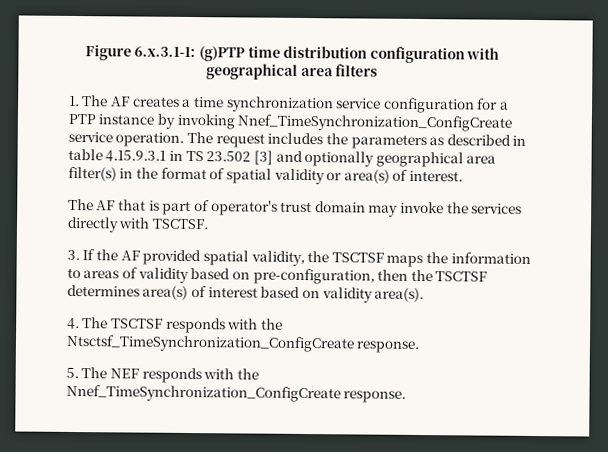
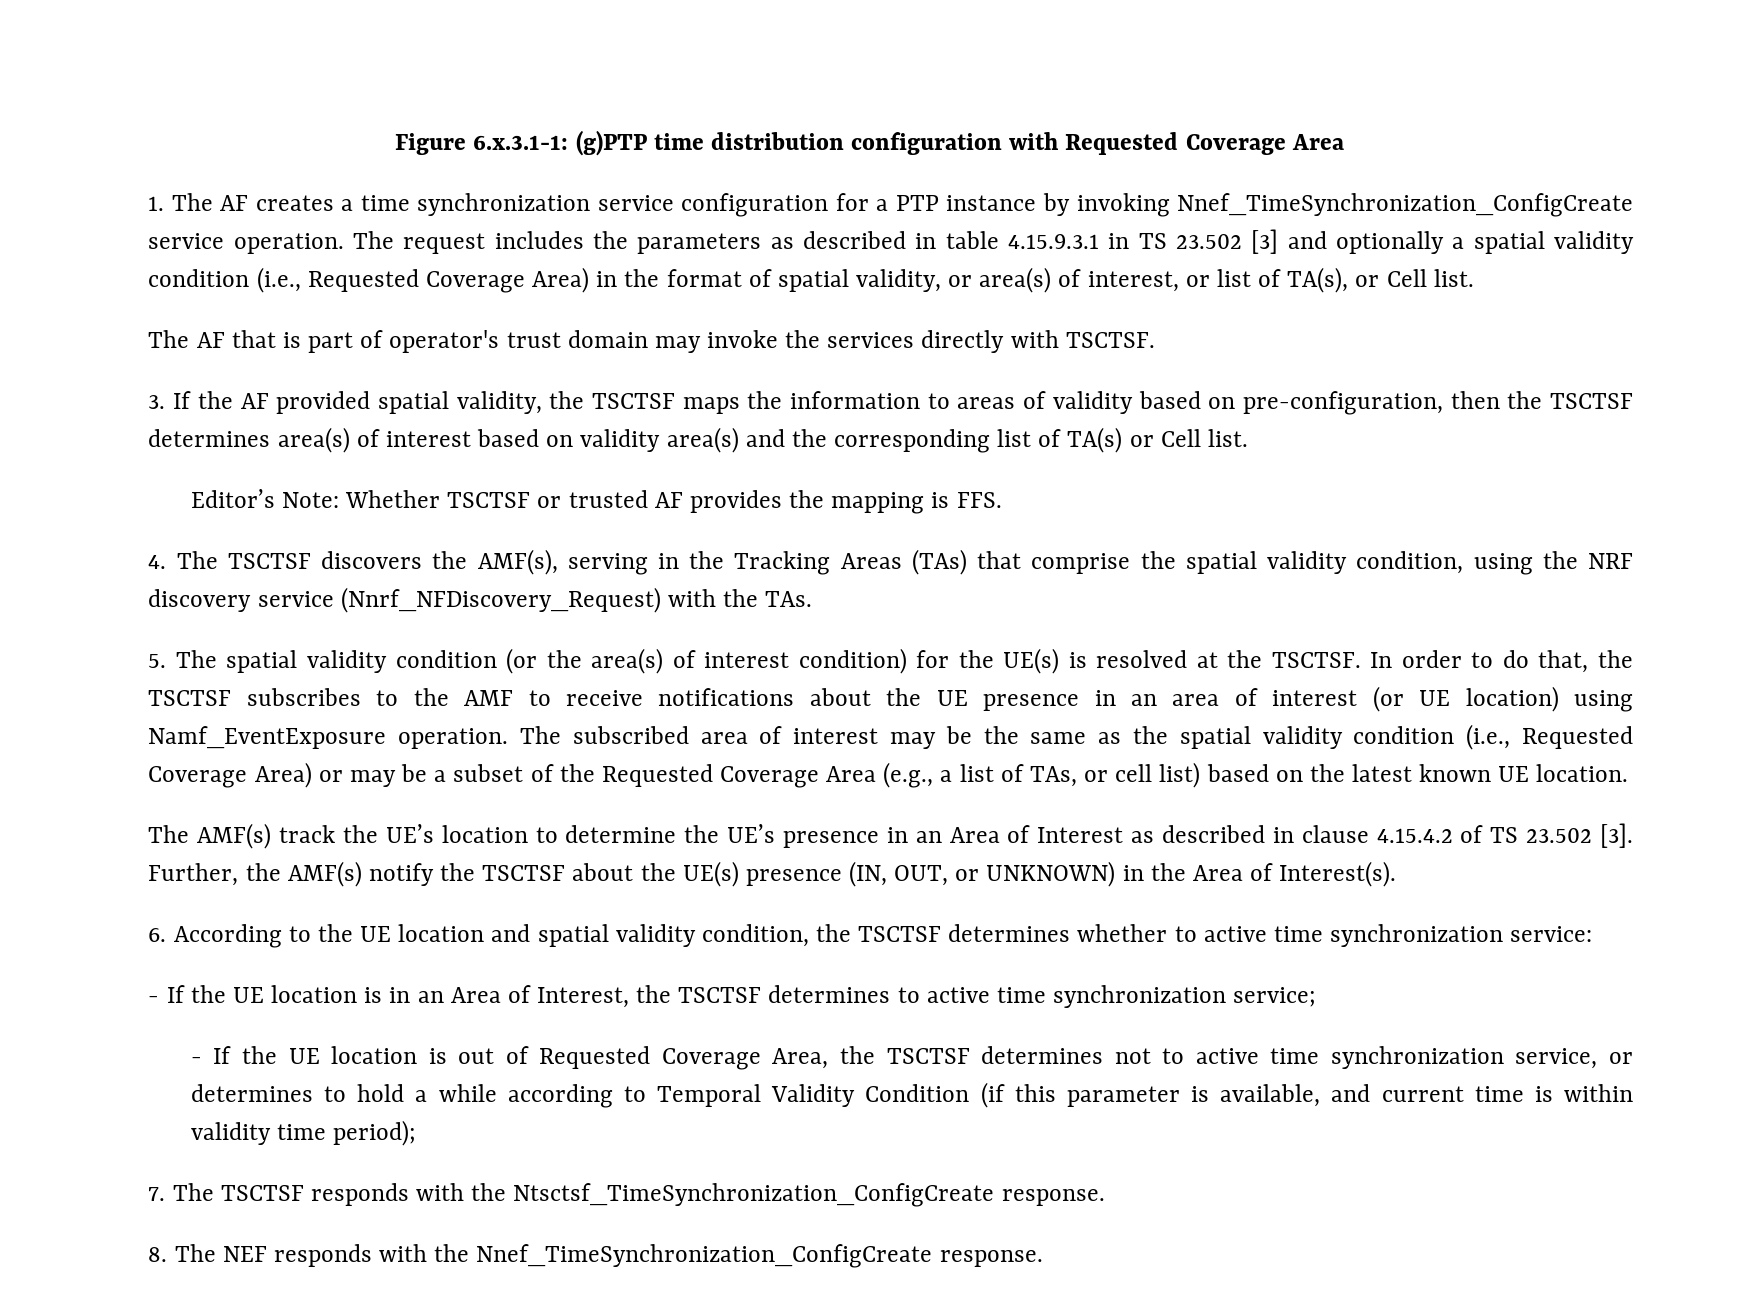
[205,63,379,80] geographical area filters -> [1065,132,1344,155] Requested Coverage Area
[375,151,497,168] [67,166,117,182] geographical area filter(s) -> [1452,231,1634,254] [148,267,590,293] a spatial validity condition (i.e., Requested Coverage Area)
[273,168,325,185] validity -> [855,269,941,292] validity,
[409,170,464,182] interest. -> [1087,267,1474,293] interest, or list of TA(s), or Cell list.
[374,287,425,303] [66,317,80,330] area(s). // 4. -> [666,427,1248,453] [190,489,1002,514] [148,549,1634,575] [148,587,813,613] [148,648,1633,674] [148,686,1634,712] [148,724,1634,750] [148,762,1629,788] [148,823,1633,849] [148,861,1397,887] [148,924,1593,948] [148,985,1317,1008] [190,1046,1633,1070] [190,1082,1633,1108] [190,1120,417,1146] [148,1187,166,1201] area(s) and the corresponding list of TA(s) or Cell list. // Editor’s Note: Whether TSCTSF or trusted AF provides the mapping is FFS. // 4. The TSCTSF discovers the AMF(s), serving in the Tracking Areas (TAs) that comprise the spatial validity condition, using the NRF discovery service (Nnrf_NFDiscovery_Request) with the TAs. // 5. The spatial validity condition (or the area(s) of interest condition) for the UE(s) is resolved at the TSCTSF. In order to do that, the TSCTSF subscribes to the AMF to receive notifications about the UE presence in an area of interest (or UE location) using Namf_EventExposure operation. The subscribed area of interest may be the same as the spatial validity condition (i.e., Requested Coverage Area) or may be a subset of the Requested Coverage Area (e.g., a list of TAs, or cell list) based on the latest known UE location. // The AMF(s) track the UE’s location to determine the UE’s presence in an Area of Interest as described in clause 4.15.4.2 of TS 23.502 [3]. Further, the AMF(s) notify the TSCTSF about the UE(s) presence (IN, OUT, or UNKNOWN) in the Area of Interest(s). // 6. According to the UE location and spatial validity condition, the TSCTSF determines whether to active time synchronization service: // - If the UE location is in an Area of Interest, the TSCTSF determines to active time synchronization service; // - If the UE location is out of Requested Coverage Area, the TSCTSF determines not to active time synchronization service, or determines to hold a while according to Temporal Validity Condition (if this parameter is available, and current time is within validity time period); // 7.
[65,367,79,379] 5. -> [148,1247,168,1262] 8.

